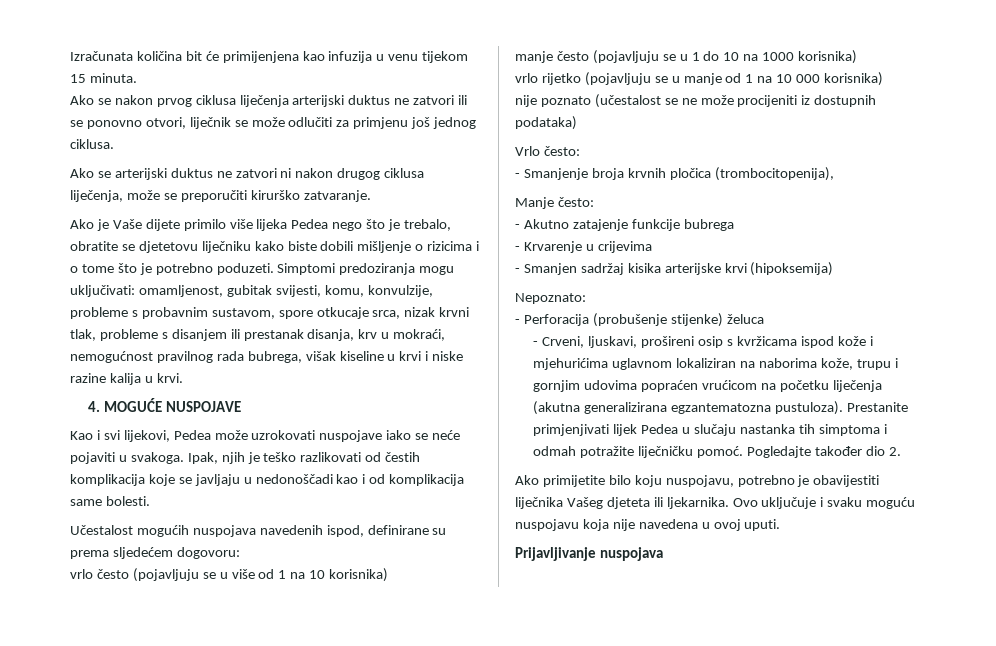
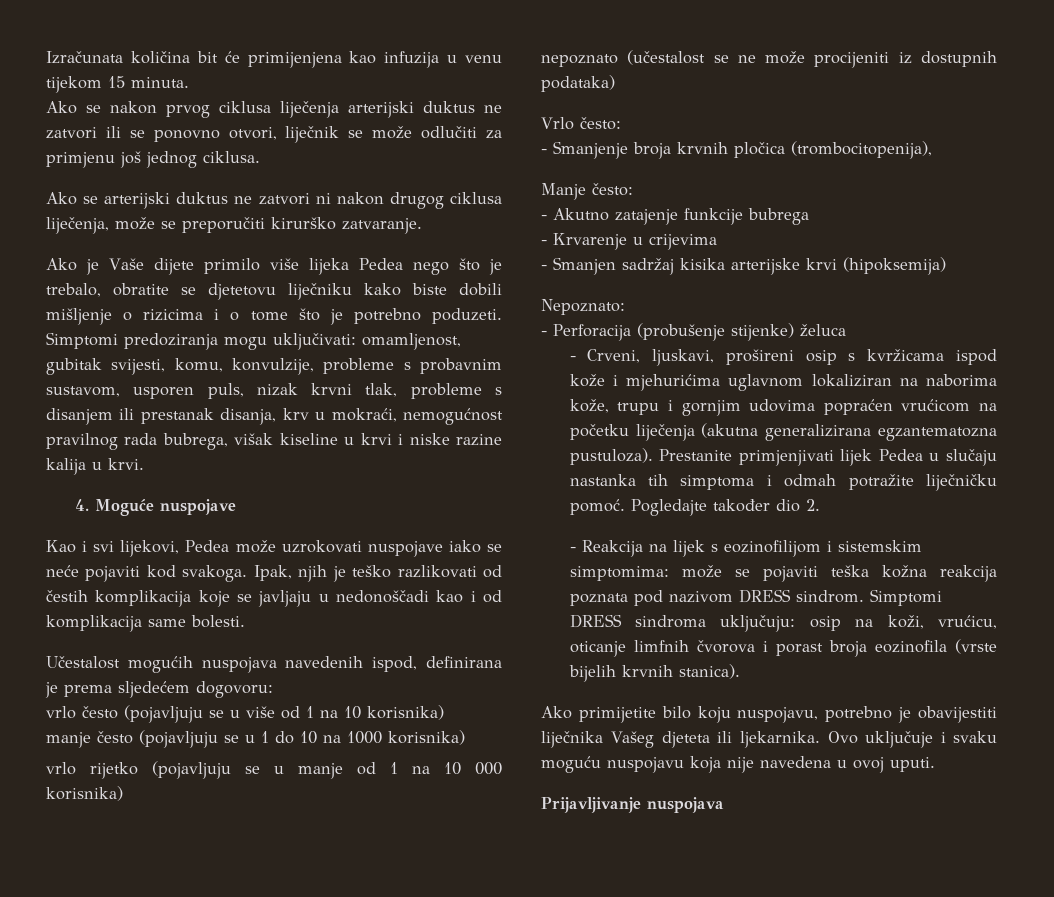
[278,307,401,319] spore otkucaje srca, -> [133,383,244,399] usporen puls,
[104,398,242,412] MOGUĆE NUSPOJAVE -> [94,499,236,516] Moguće nuspojave
[118,455,127,462] u -> [146,565,176,578] kod
[367,525,447,535] definirane su -> [426,656,503,668] [45,682,58,698] definirana je
[515,95,591,107] nije poznato -> [541,54,618,67] nepoznato
(901, 451) none -> [569,540,922,557] [569,565,997,582] [569,589,942,606] [569,614,997,632] [569,639,997,657] [568,664,740,682] // - Reakcija na lijek s eozinofilijom i sistemskim simptomima: može se pojaviti teška kožna reakcija poznata pod nazivom DRESS sindrom. Simptomi DRESS sindroma uključuju: osip na koži, vrućicu, oticanje limfnih čvorova i porast broja eozinofila (vrste bijelih krvnih stanica).

